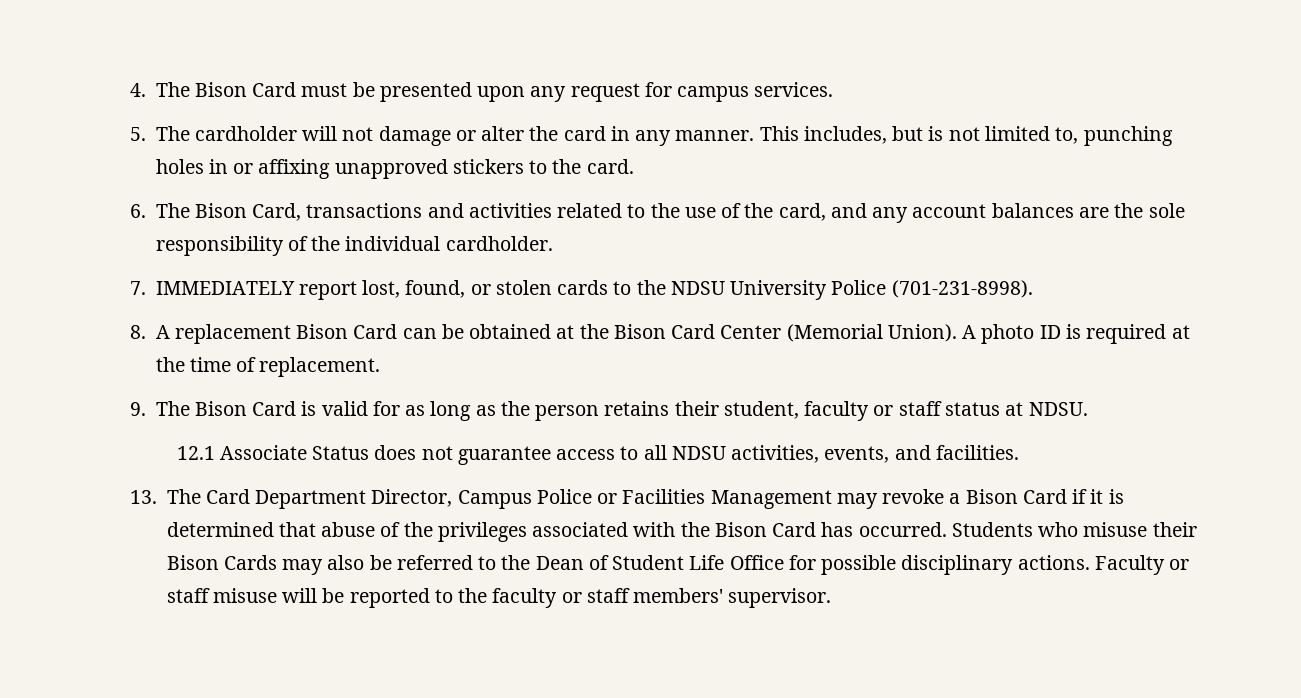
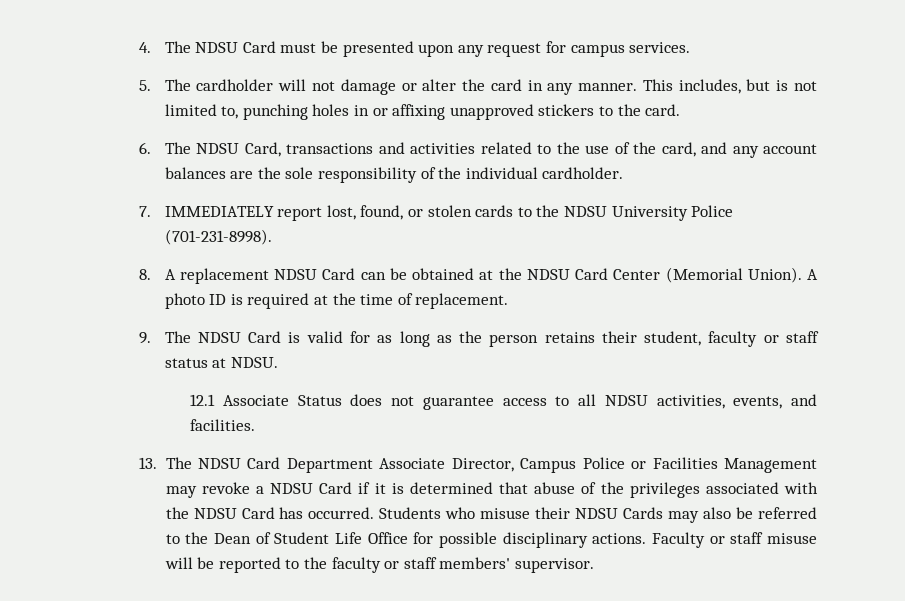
[194,82,247,97] Bison -> [195,42,239,53] NDSU
[194,203,247,218] Bison -> [196,143,240,154] NDSU
[296,324,349,339] Bison -> [274,269,318,280] NDSU
[613,324,666,339] Bison -> [526,269,570,280] NDSU
[194,401,247,416] Bison -> [197,332,241,343] NDSU
(201, 496) none -> [198,458,242,469] NDSU
(367, 499) none -> [379,458,446,469] Associate
[965,489,1018,504] Bison -> [270,483,314,494] NDSU
[714,522,767,537] Bison -> [193,508,237,519] NDSU
[166,555,219,570] Bison -> [575,508,619,519] NDSU

